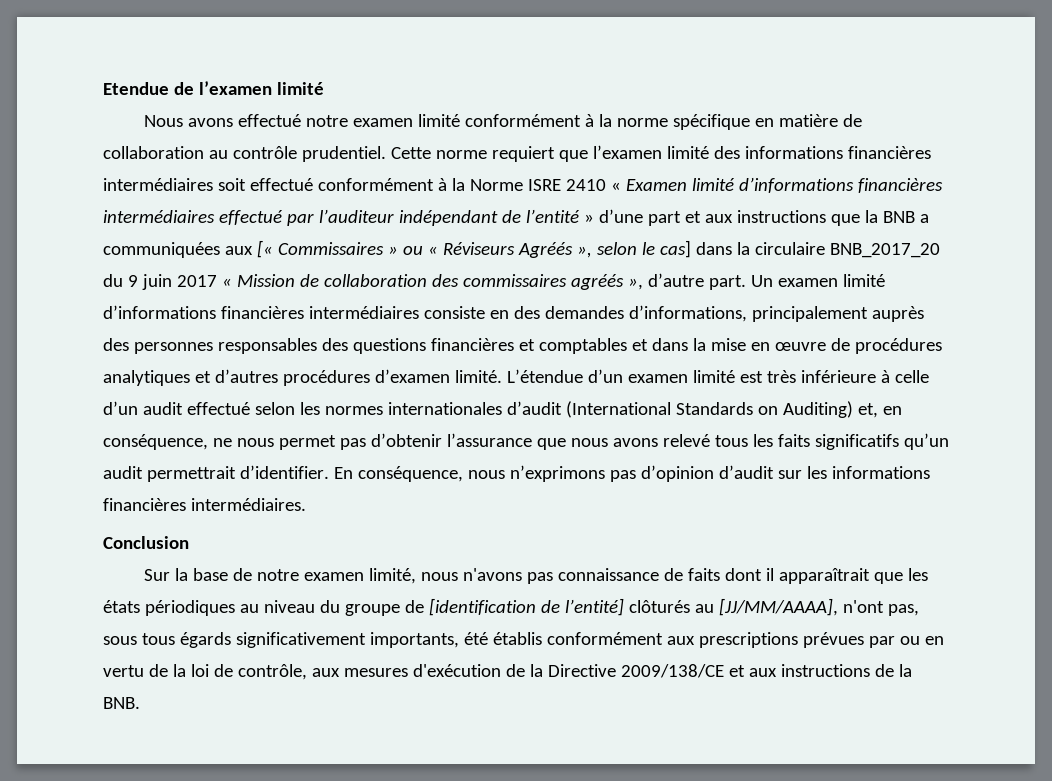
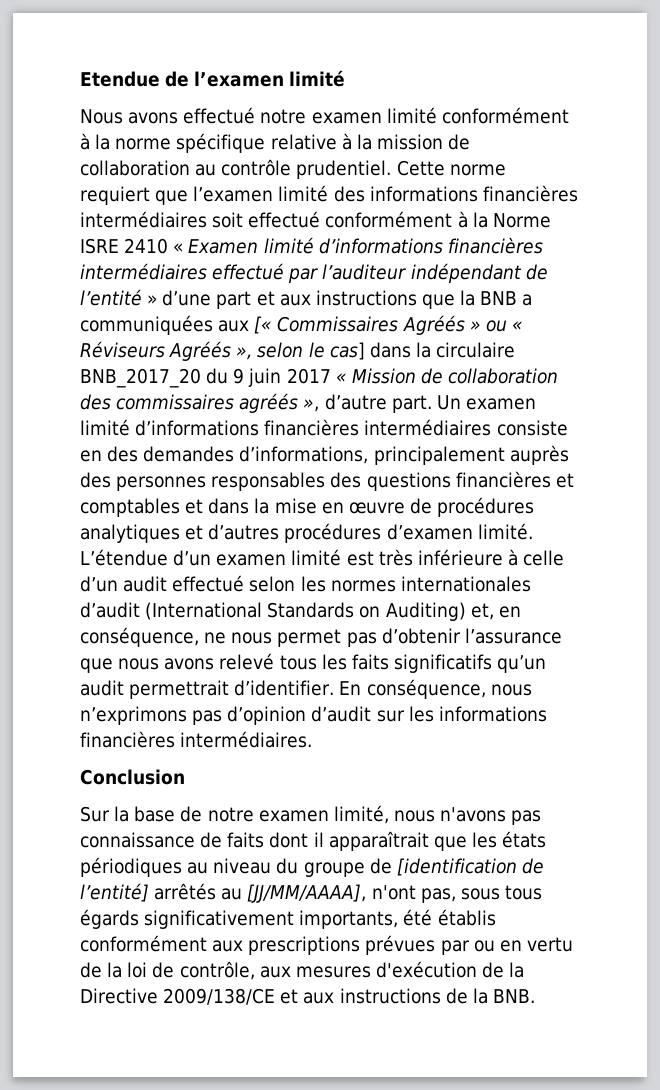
[754,114,838,127] en matière -> [270,133,443,150] relative à la mission
(384, 248) none -> [402,315,465,335] Agréés
[628,600,690,613] clôturés -> [154,883,217,900] arrêtés

